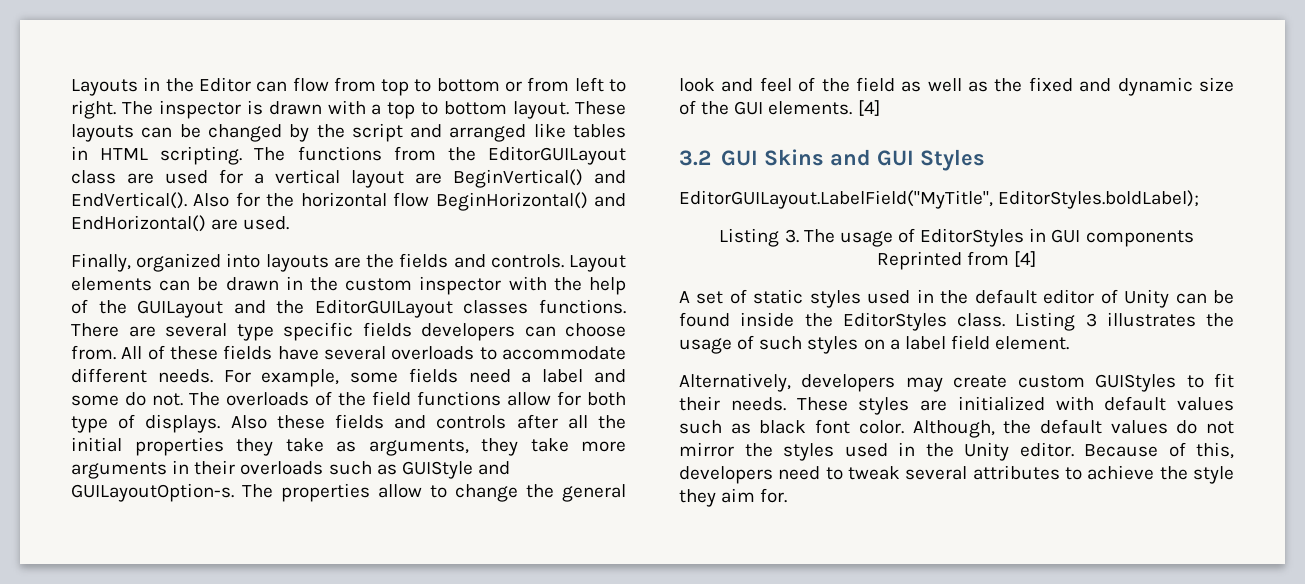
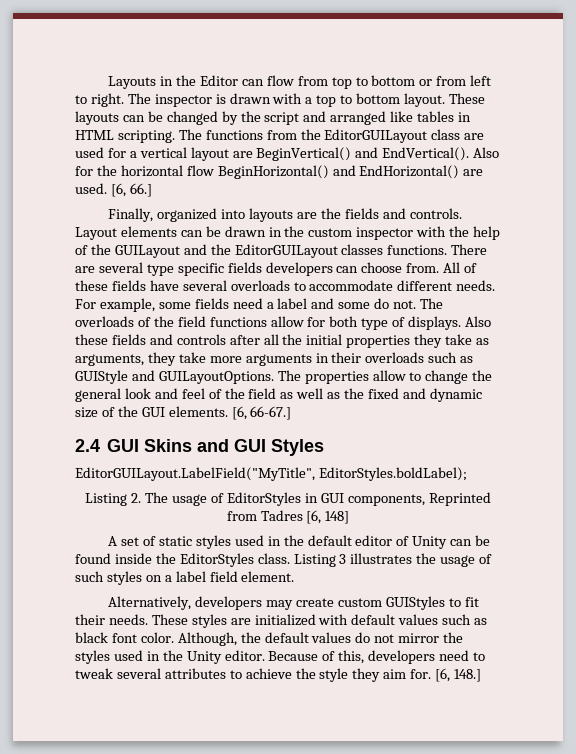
(290, 223) none -> [110,183,152,197] [6, 66.]
[71,483,234,502] GUILayoutOption-s. -> [158,371,274,384] GUILayoutOptions.
[857,100,880,116] [679,150,711,166] [4] // 3.2 -> [231,406,292,420] [75,439,100,452] [6, 66-67.] // 2.4
[784,229,799,243] 3. -> [131,493,142,503] 2.
[1085,230,1194,247] components -> [347,494,425,506] components,
[1014,251,1037,267] [4] -> [260,510,350,524] Tadres [6, 148]
(788, 495) none -> [435,668,482,682] [6, 148.]

